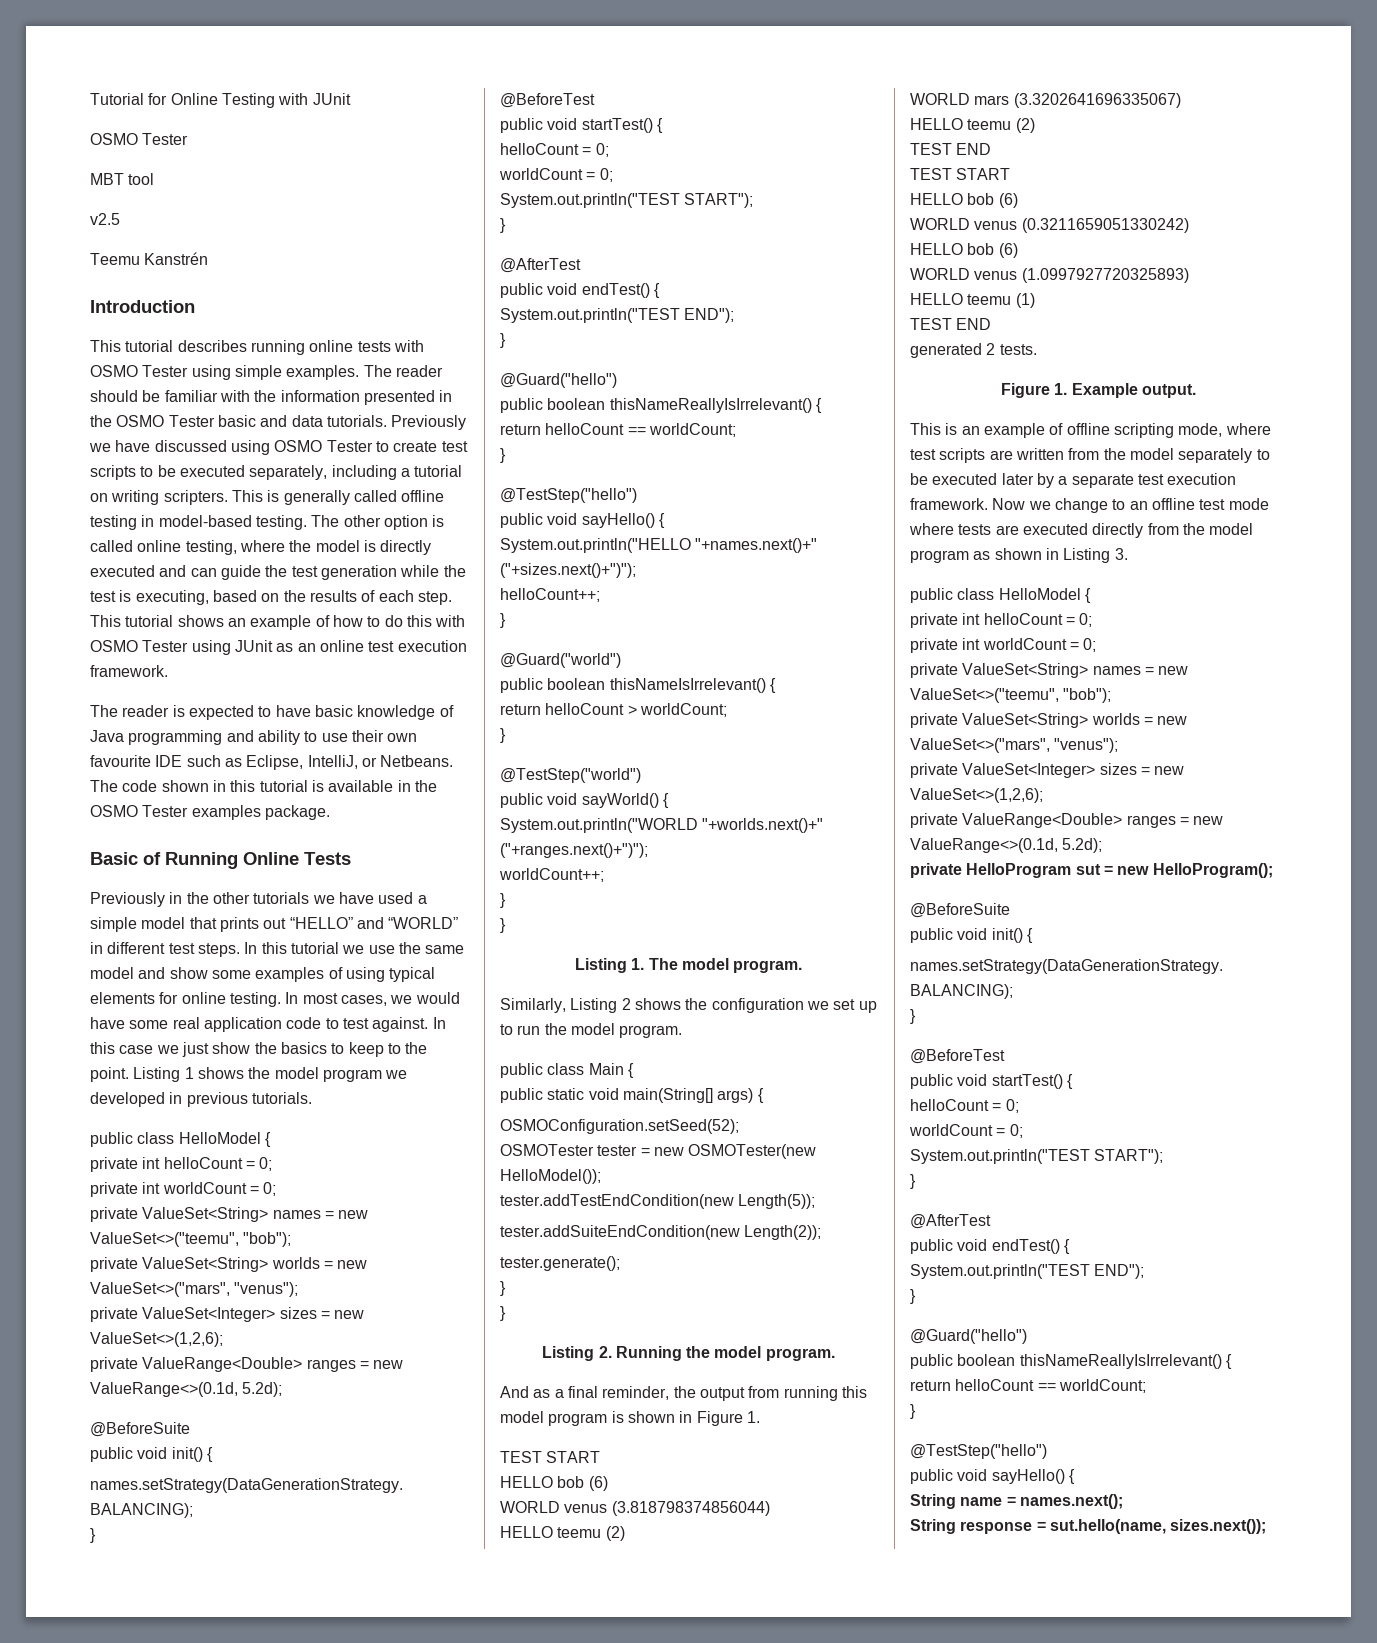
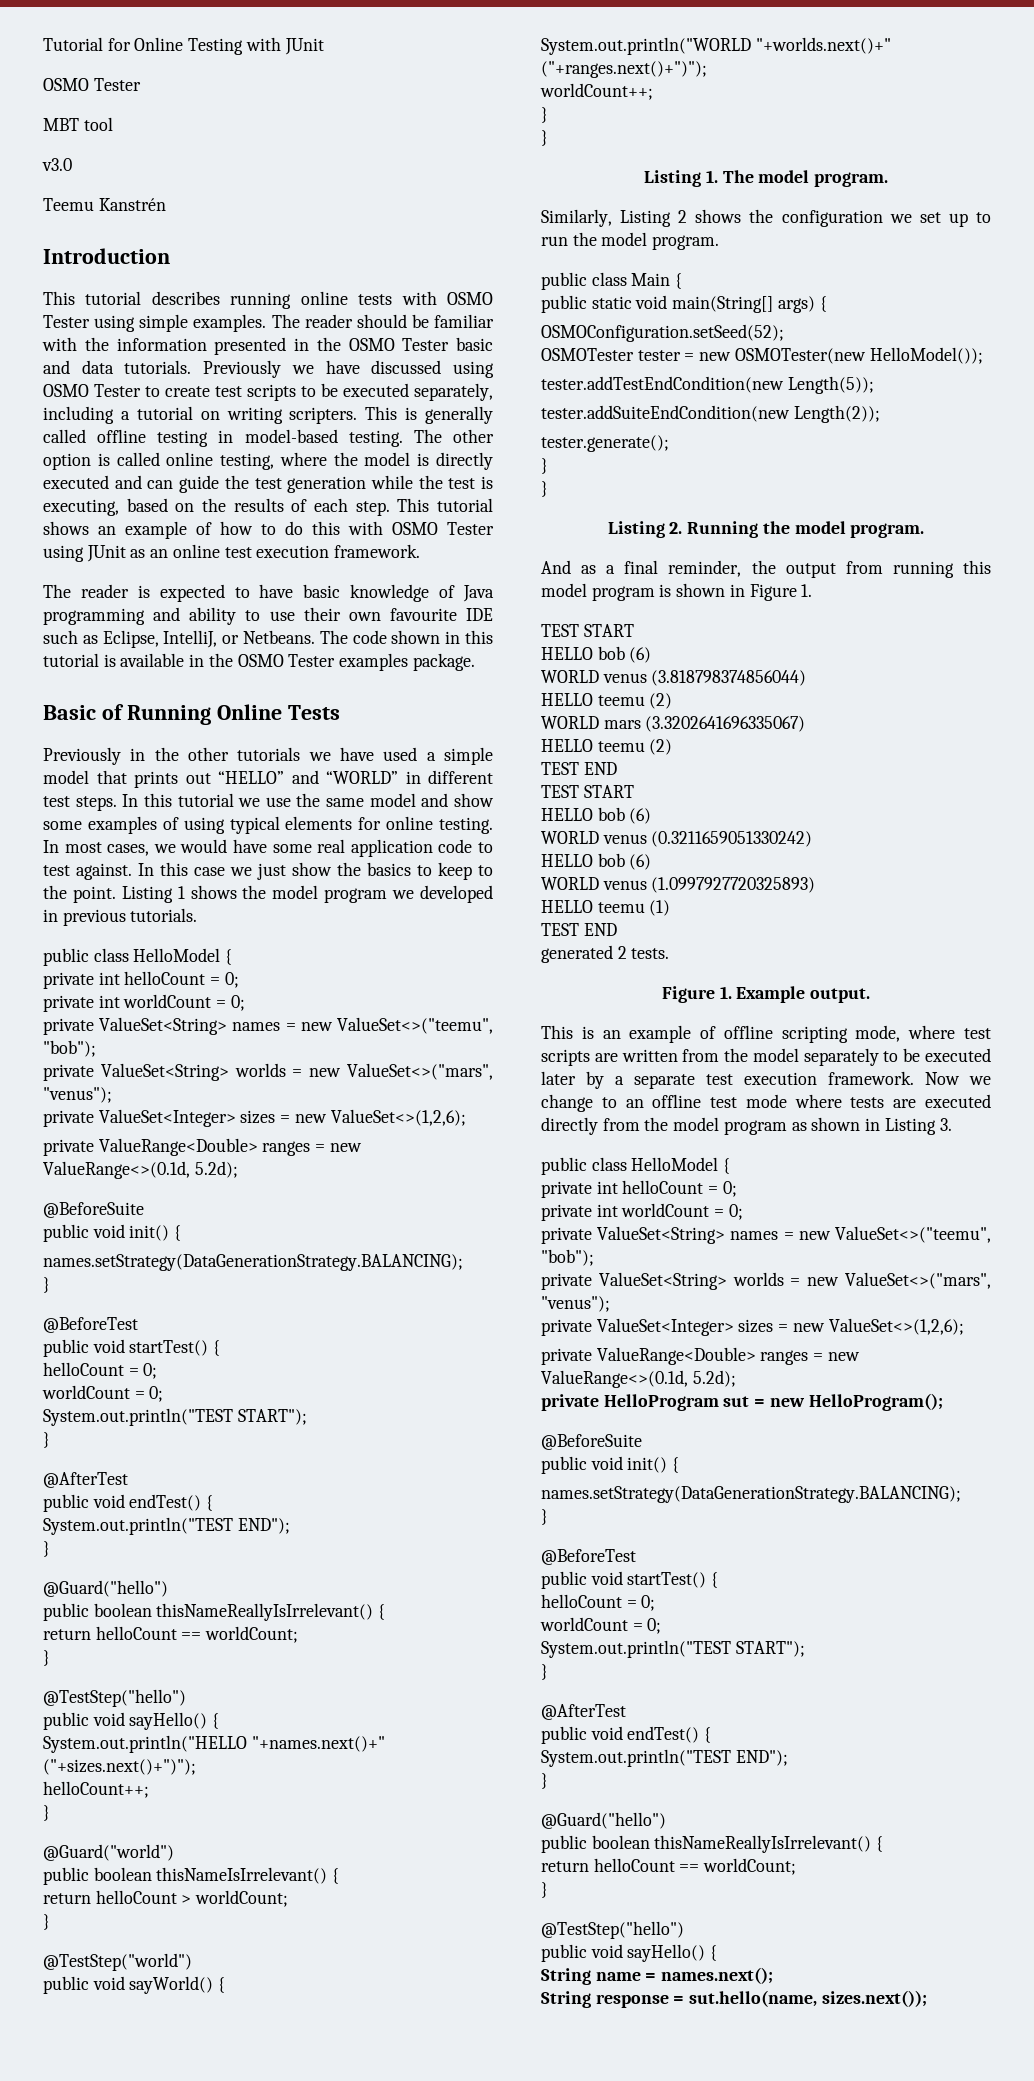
[90,213,120,225] v2.5 -> [42,158,72,171] v3.0

